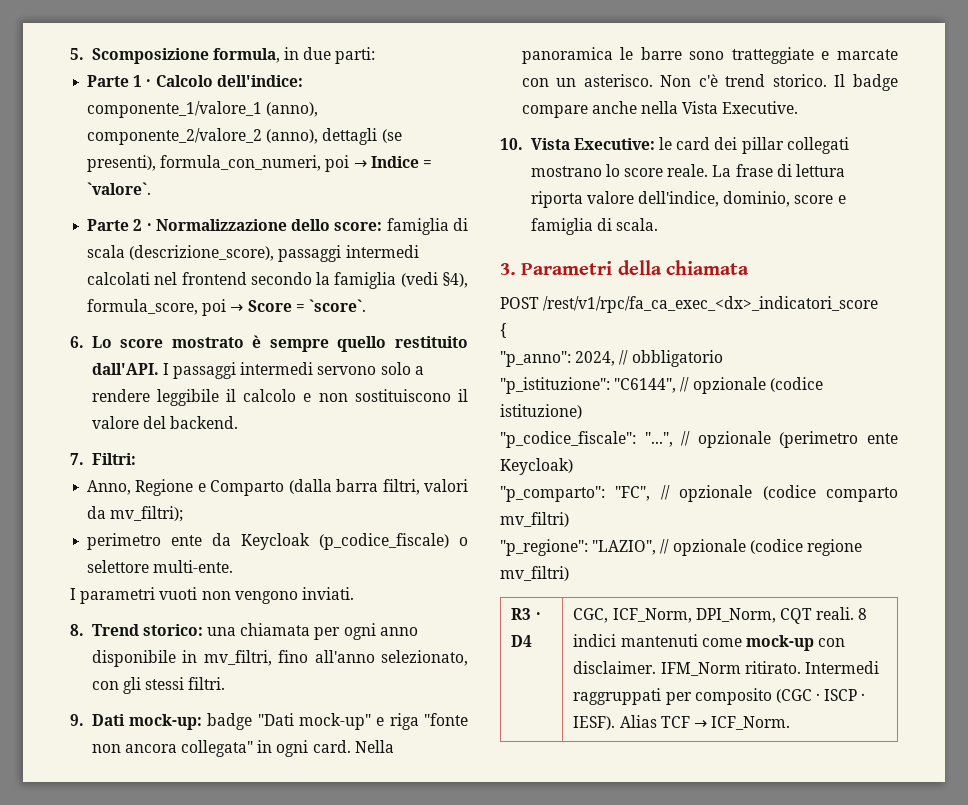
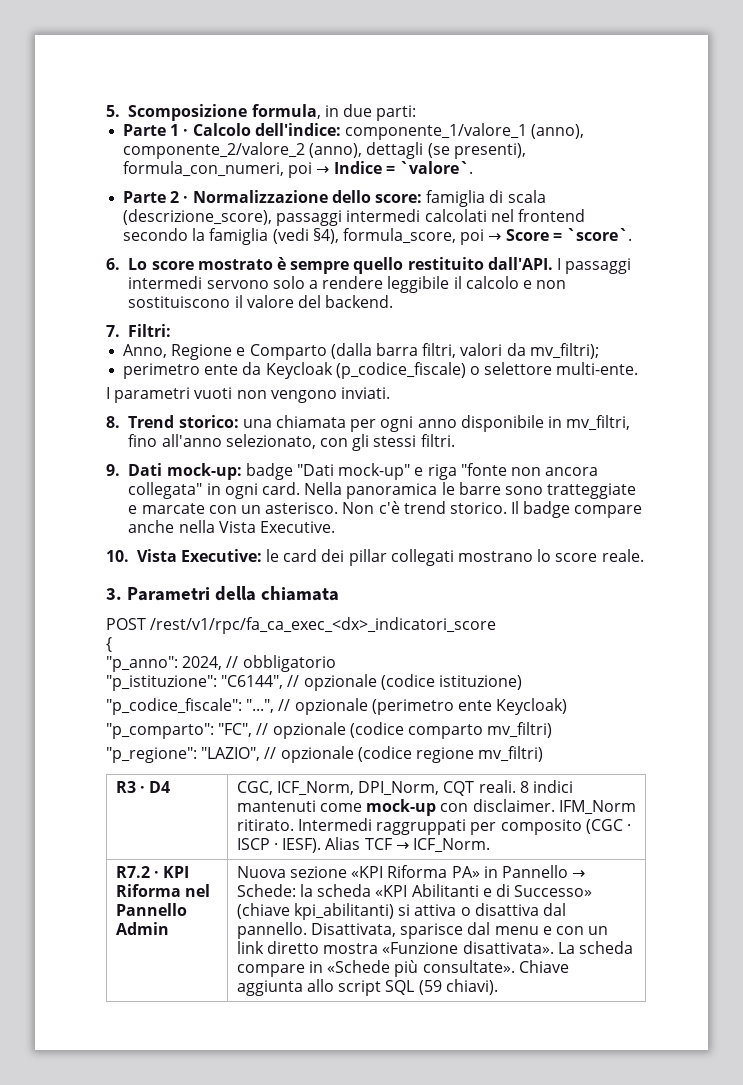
[712,164,846,177] [530,191,846,208] [530,218,659,235] La frase di lettura riporta valore dell'indice, dominio, score e famiglia di scala. -> (644, 555) none
(791, 723) none -> [115,866,190,878] [115,884,211,897] [115,903,187,916] [115,922,169,935] [236,865,586,878] [236,884,593,897] [236,903,566,920] [236,922,609,939] [236,941,633,954] [236,960,569,977] [236,979,498,996] // R7.2 · KPI Riforma nel Pannello Admin | Nuova sezione «KPI Riforma PA» in Pannello → Schede: la scheda «KPI Abilitanti e di Successo» (chiave kpi_abilitanti) si attiva o disattiva dal pannello. Disattivata, sparisce dal menu e con un link diretto mostra «Funzione disattivata». La scheda compare in «Schede più consultate». Chiave aggiunta allo script SQL (59 chiavi).

